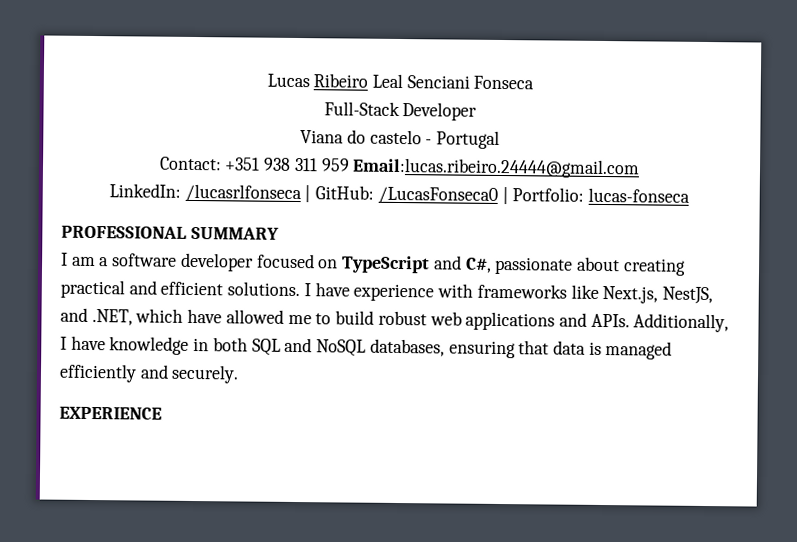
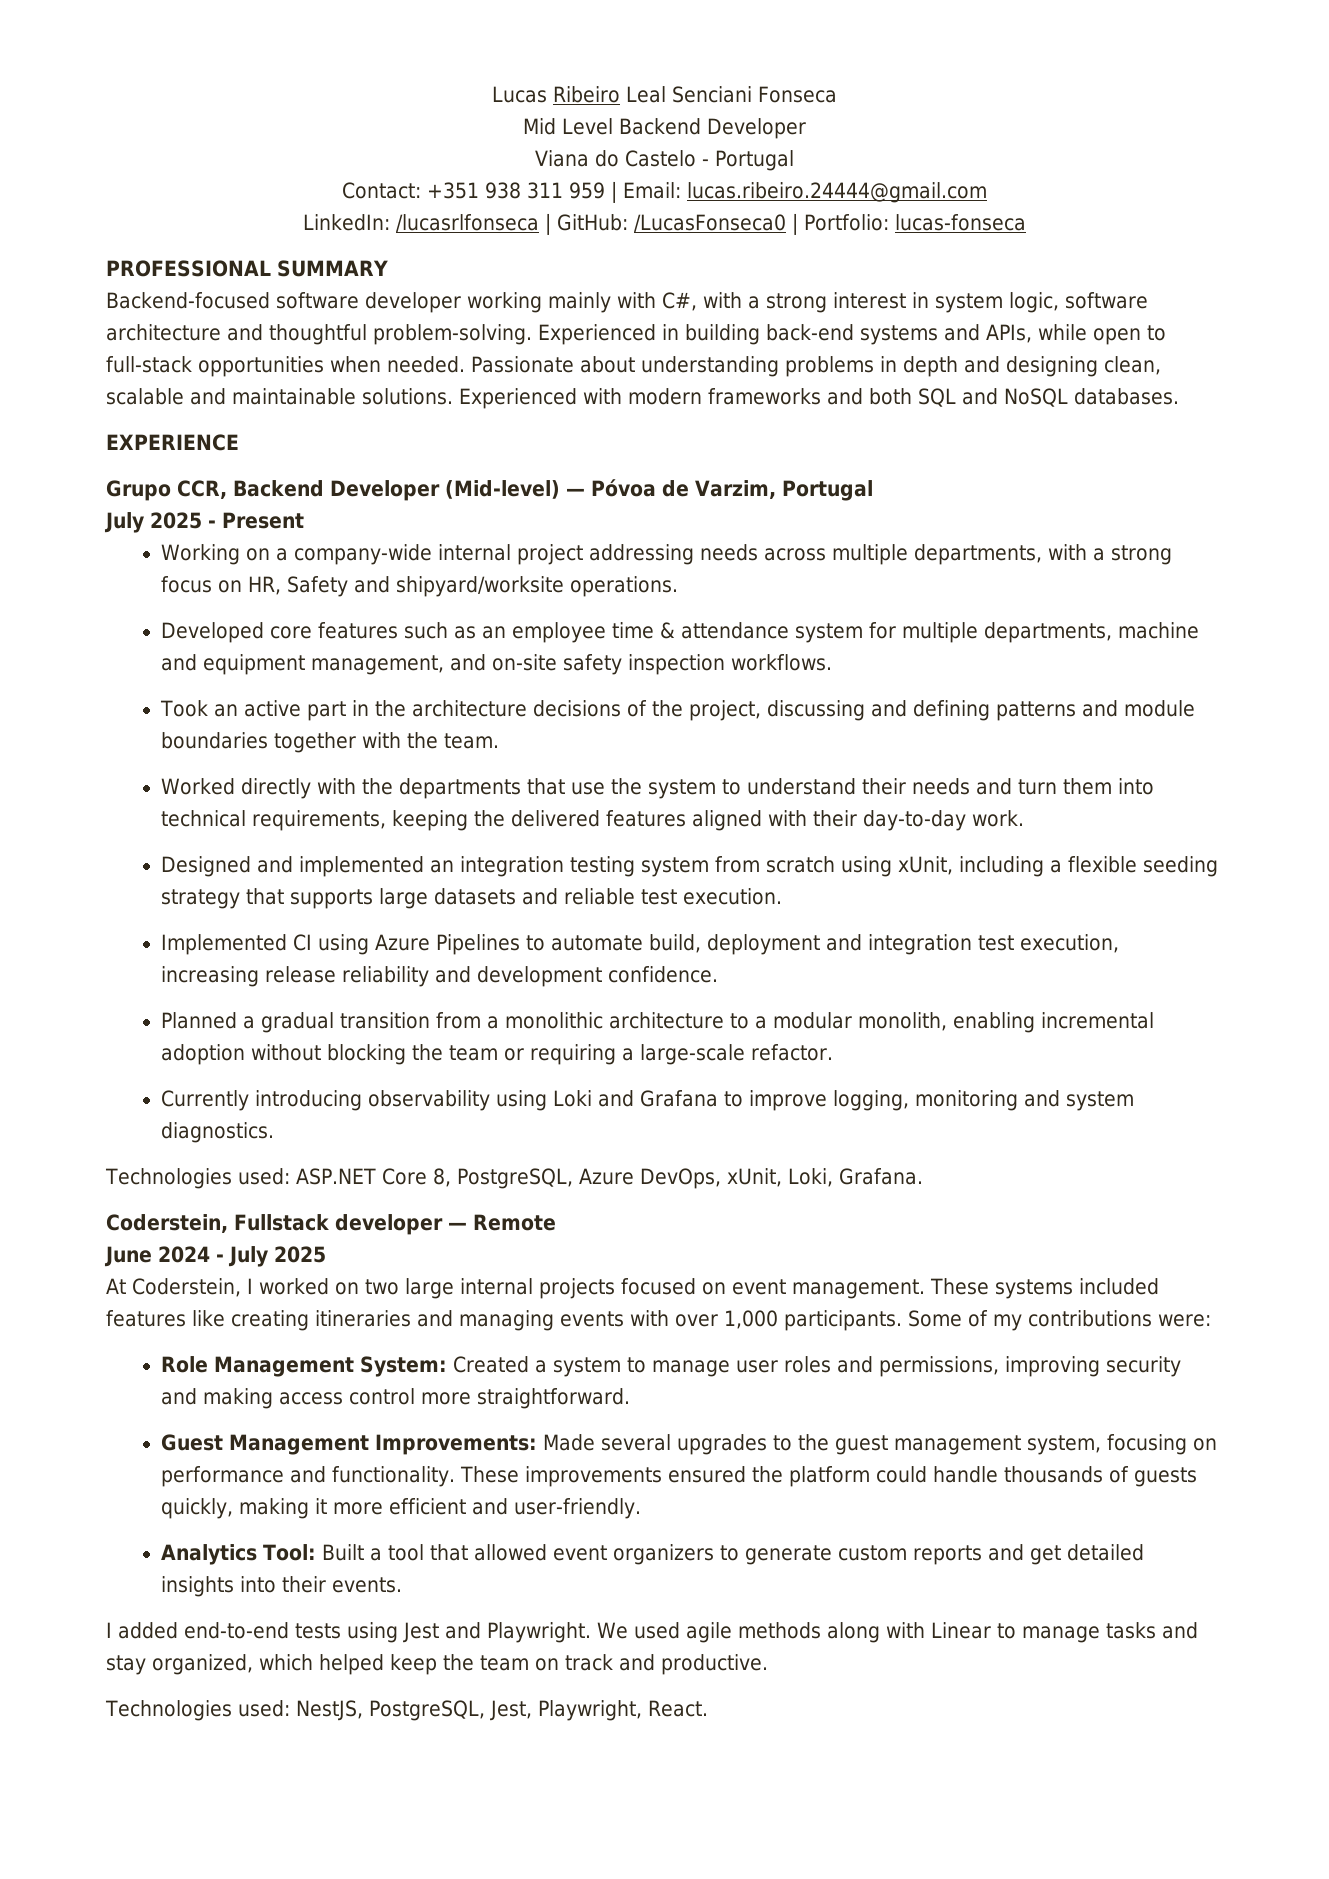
[323,101,400,117] Full-Stack -> [523,118,702,135] Mid Level Backend
[369,129,422,145] castelo -> [625,150,697,167] Castelo
[352,157,641,179] Email:lucas.ribeiro.24444@gmail.com -> [611,181,987,203] | Email: lucas.ribeiro.24444@gmail.com
[61,252,686,276] [60,279,713,305] [60,307,730,333] [60,335,673,360] [59,363,240,384] [59,406,162,420] I am a software developer focused on TypeScript and C#, passionate about creating practical and efficient solutions. I have experience with frameworks like Next.js, NestJS, and .NET, which have allowed me to build robust web applications and APIs. Additionally, I have knowledge in both SQL and NoSQL databases, ensuring that data is managed efficiently and securely. // EXPERIENCE -> [106,292,1148,313] [106,324,1166,345] [106,356,1161,377] [106,388,1179,409] [106,434,239,451] [106,479,873,501] [104,512,304,533] [161,544,1173,565] [161,576,679,597] [161,622,1200,643] [161,654,833,675] [160,700,1196,721] [161,732,500,753] [161,778,1155,799] [161,810,1025,831] [161,856,1219,877] [161,888,783,909] [161,934,1120,955] [161,966,719,987] [161,1012,1155,1033] [161,1044,834,1065] [161,1090,1135,1111] [161,1122,275,1143] [105,1168,923,1189] [106,1214,556,1235] [104,1246,326,1267] [106,1278,1159,1299] [106,1310,1211,1331] [161,1356,1182,1377] [161,1388,631,1409] [161,1434,1218,1455] [161,1466,1198,1487] [161,1498,642,1519] [161,1544,1145,1565] [161,1576,403,1597] [106,1622,1198,1643] [106,1654,768,1675] [105,1700,708,1721] Backend-focused software developer working mainly with C#, with a strong interest in system logic, software architecture and thoughtful problem-solving. Experienced in building back-end systems and APIs, while open to full-stack opportunities when needed. Passionate about understanding problems in depth and designing clean, scalable and maintainable solutions. Experienced with modern frameworks and both SQL and NoSQL databases. // EXPERIENCE // Grupo CCR, Backend Developer (Mid-level) — Póvoa de Varzim, Portugal // July 2025 - Present // Working on a company-wide internal project addressing needs across multiple departments, with a strong focus on HR, Safety and shipyard/worksite operations. // Developed core features such as an employee time & attendance system for multiple departments, machine and equipment management, and on-site safety inspection workflows. // Took an active part in the architecture decisions of the project, discussing and defining patterns and module boundaries together with the team. // Worked directly with the departments that use the system to understand their needs and turn them into technical requirements, keeping the delivered features aligned with their day-to-day work. // Designed and implemented an integration testing system from scratch using xUnit, including a flexible seeding strategy that supports large datasets and reliable test execution. // Implemented CI using Azure Pipelines to automate build, deployment and integration test execution, increasing release reliability and development confidence. // Planned a gradual transition from a monolithic architecture to a modular monolith, enabling incremental adoption without blocking the team or requiring a large-scale refactor. // Currently introducing observability using Loki and Grafana to improve logging, monitoring and system diagnostics. // Technologies used: ASP.NET Core 8, PostgreSQL, Azure DevOps, xUnit, Loki, Grafana. // Coderstein, Fullstack developer — Remote // June 2024 - July 2025 // At Coderstein, I worked on two large internal projects focused on event management. These systems included features like creating itineraries and managing events with over 1,000 participants. Some of my contributions were: // Role Management System: Created a system to manage user roles and permissions, improving security and making access control more straightforward. // Guest Management Improvements: Made several upgrades to the guest management system, focusing on performance and functionality. These improvements ensured the platform could handle thousands of guests quickly, making it more efficient and user-friendly. // Analytics Tool: Built a tool that allowed event organizers to generate custom reports and get detailed insights into their events. // I added end-to-end tests using Jest and Playwright. We used agile methods along with Linear to manage tasks and stay organized, which helped keep the team on track and productive. // Technologies used: NestJS, PostgreSQL, Jest, Playwright, React.

